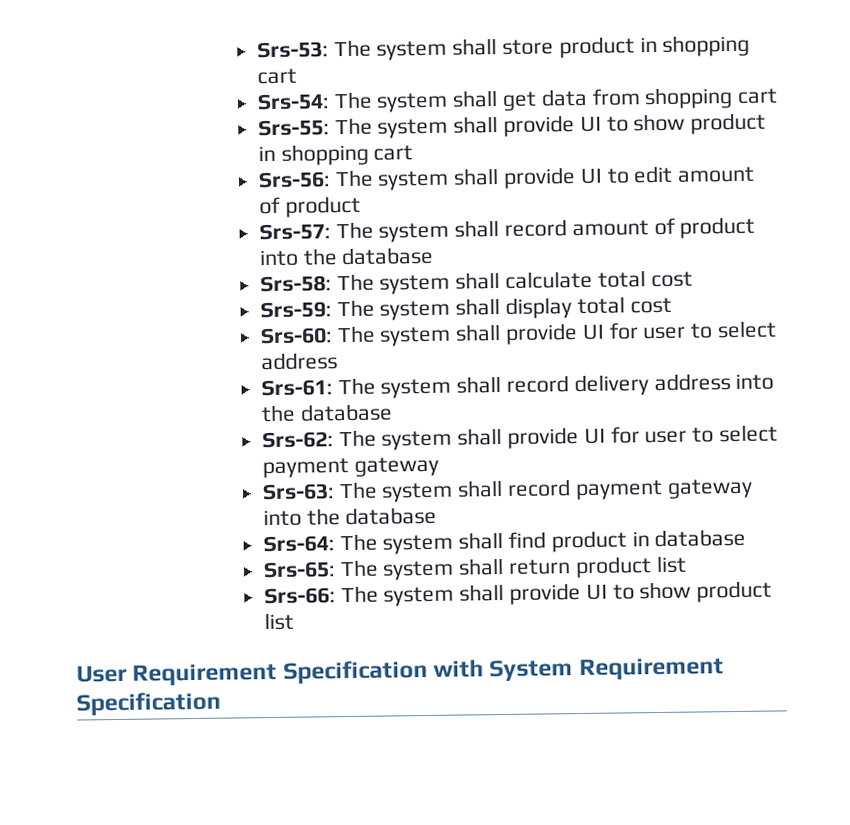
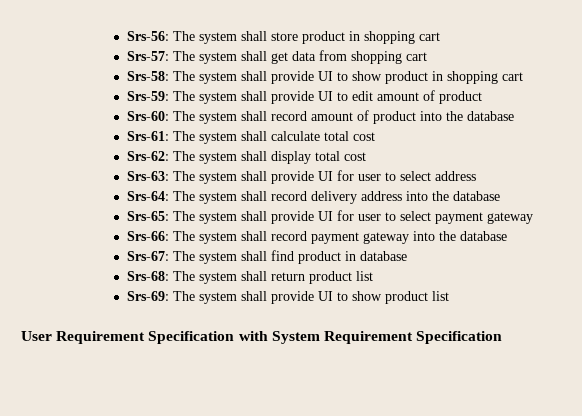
[256,41,329,59] Srs-53: -> [126,31,169,41] Srs-56:
[256,93,330,111] Srs-54: -> [126,51,169,61] Srs-57:
[257,119,330,137] Srs-55: -> [126,71,169,81] Srs-58:
[257,171,331,189] Srs-56: -> [126,91,169,101] Srs-59:
[258,223,331,241] Srs-57: -> [126,111,169,121] Srs-60:
[259,275,332,293] Srs-58: -> [126,131,169,141] Srs-61:
[259,301,332,319] Srs-59: -> [126,151,169,161] Srs-62:
[259,327,333,345] Srs-60: -> [126,171,169,181] Srs-63:
[260,379,333,397] Srs-61: -> [126,191,169,201] Srs-64:
[261,431,334,449] Srs-62: -> [126,211,169,221] Srs-65:
[261,483,335,501] Srs-63: -> [126,231,169,241] Srs-66:
[262,535,335,553] Srs-64: -> [126,251,169,261] Srs-67:
[262,561,336,579] Srs-65: -> [126,271,169,281] Srs-68:
[263,587,336,605] Srs-66: -> [126,291,169,301] Srs-69:

